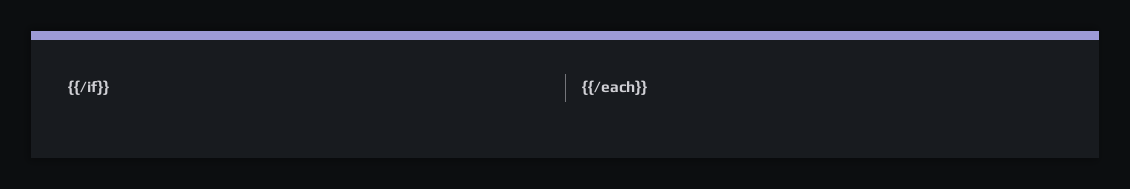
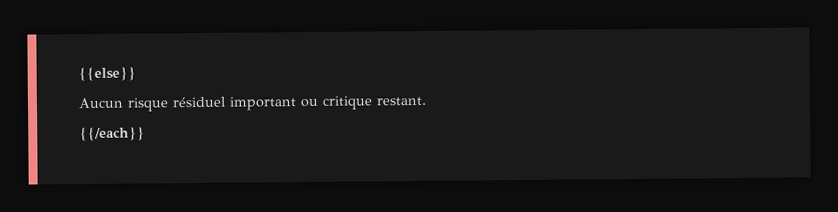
[68,80,109,95] {{/if}} -> [78,66,136,82] [78,95,426,112] {{else}} // Aucun risque résiduel important ou critique restant.

